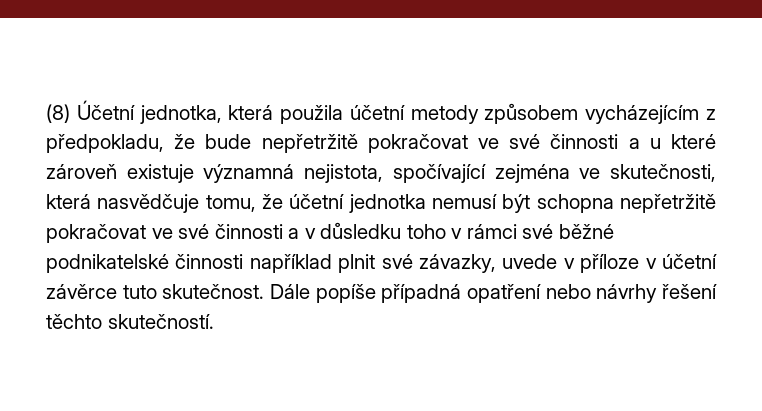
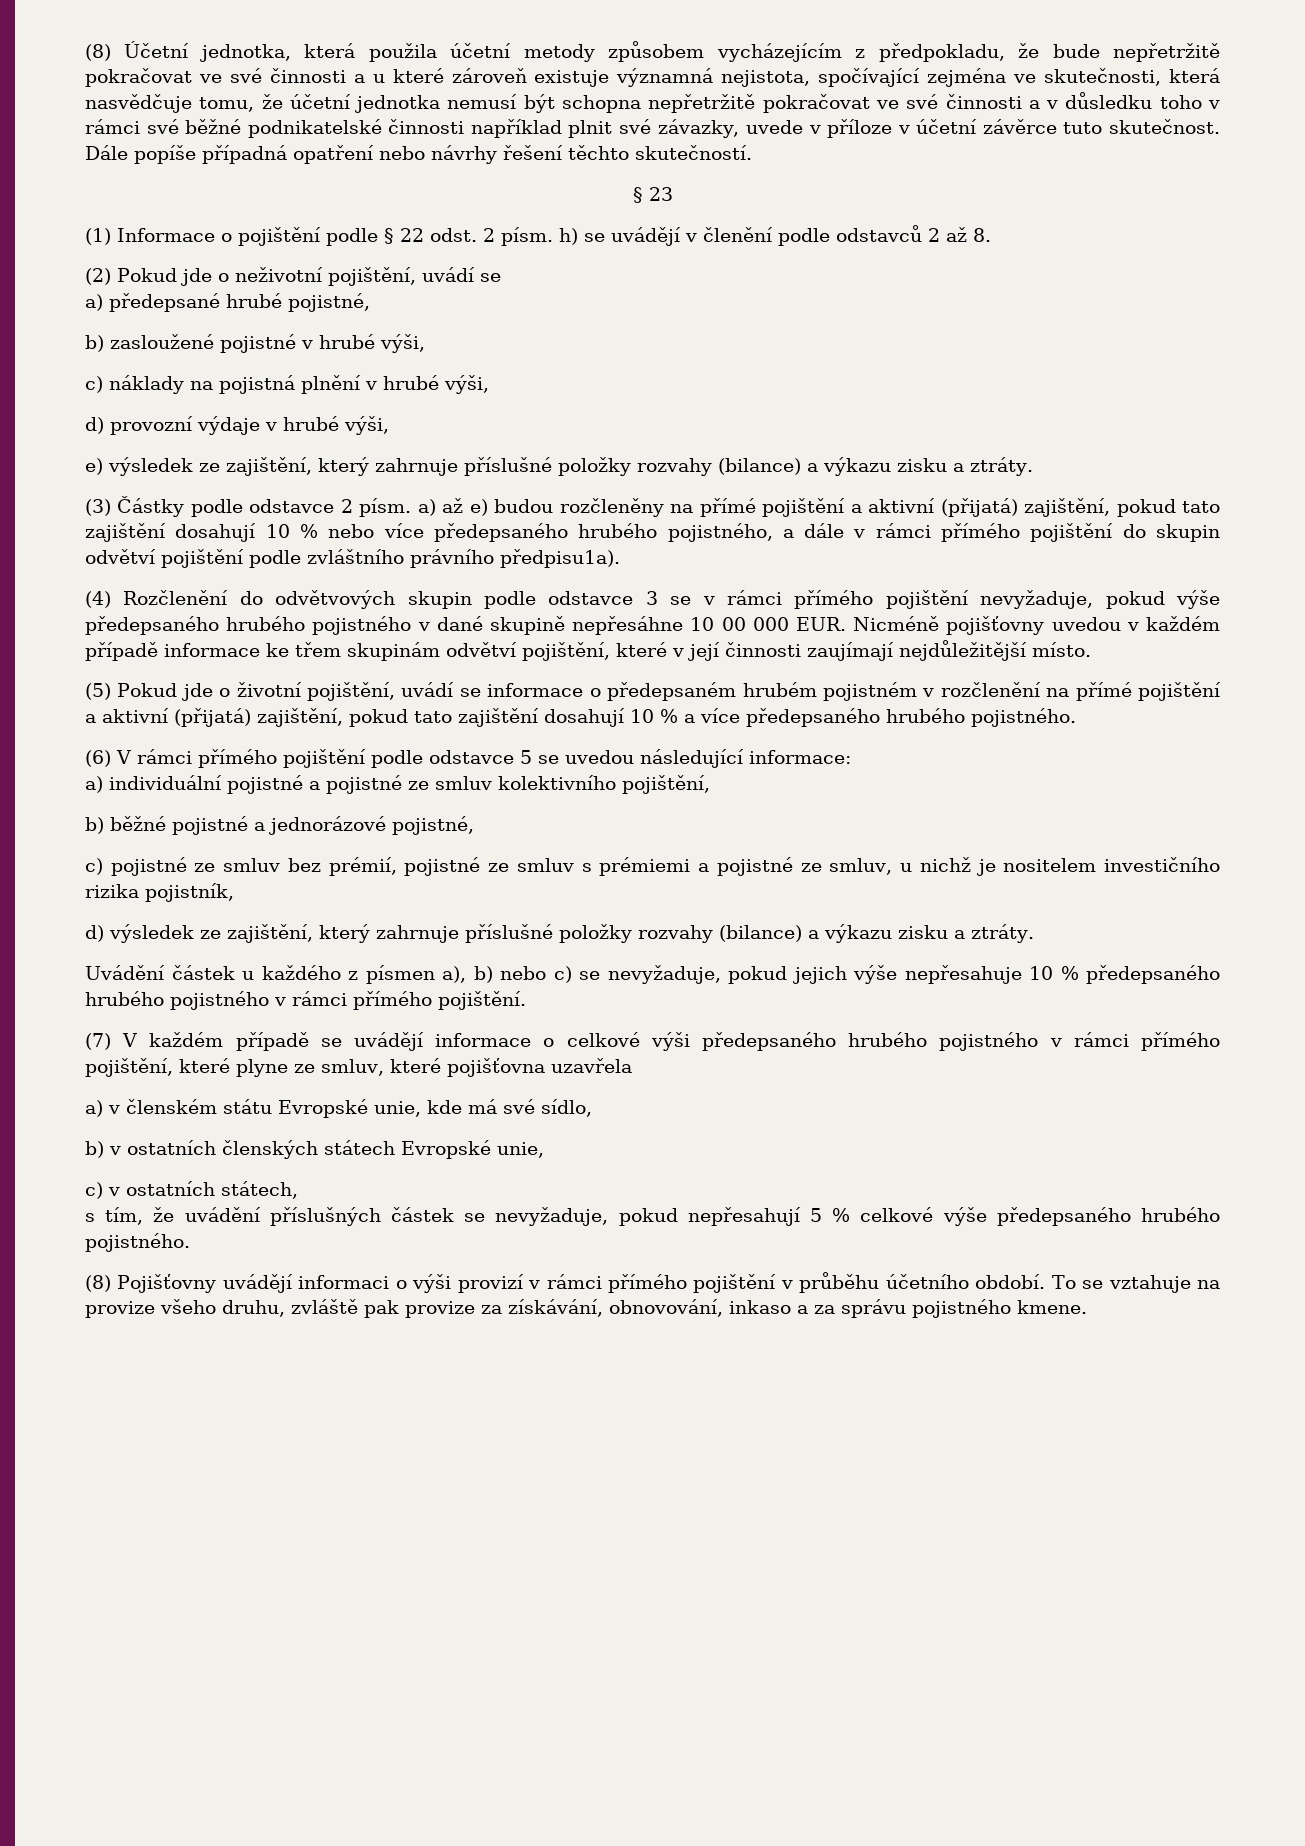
(214, 321) none -> [632,187,673,203] [85,225,991,246] [85,267,501,286] [85,293,370,312] [85,334,425,353] [85,375,489,394] [85,416,389,435] [85,457,1033,476] [85,496,1220,517] [85,523,1220,542] [85,549,620,568] [85,590,1220,609] [85,616,1221,635] [85,640,1091,661] [85,682,1221,701] [85,708,1076,727] [85,749,851,768] [85,775,710,794] [85,816,474,835] [85,857,1221,876] [85,883,234,902] [85,924,1034,943] [85,965,1220,984] [85,991,526,1010] [85,1032,1221,1051] [85,1058,632,1077] [85,1099,592,1118] [85,1140,544,1159] [85,1181,298,1199] [85,1207,1221,1226] [85,1233,190,1252] [85,1272,1220,1293] [85,1299,1087,1318] // § 23 // (1) Informace o pojištění podle § 22 odst. 2 písm. h) se uvádějí v členění podle odstavců 2 až 8. // (2) Pokud jde o neživotní pojištění, uvádí se // a) předepsané hrubé pojistné, // b) zasloužené pojistné v hrubé výši, // c) náklady na pojistná plnění v hrubé výši, // d) provozní výdaje v hrubé výši, // e) výsledek ze zajištění, který zahrnuje příslušné položky rozvahy (bilance) a výkazu zisku a ztráty. // (3) Částky podle odstavce 2 písm. a) až e) budou rozčleněny na přímé pojištění a aktivní (přijatá) zajištění, pokud tato zajištění dosahují 10 % nebo více předepsaného hrubého pojistného, a dále v rámci přímého pojištění do skupin odvětví pojištění podle zvláštního právního předpisu1a). // (4) Rozčlenění do odvětvových skupin podle odstavce 3 se v rámci přímého pojištění nevyžaduje, pokud výše předepsaného hrubého pojistného v dané skupině nepřesáhne 10 00 000 EUR. Nicméně pojišťovny uvedou v každém případě informace ke třem skupinám odvětví pojištění, které v její činnosti zaujímají nejdůležitější místo. // (5) Pokud jde o životní pojištění, uvádí se informace o předepsaném hrubém pojistném v rozčlenění na přímé pojištění a aktivní (přijatá) zajištění, pokud tato zajištění dosahují 10 % a více předepsaného hrubého pojistného. // (6) V rámci přímého pojištění podle odstavce 5 se uvedou následující informace: // a) individuální pojistné a pojistné ze smluv kolektivního pojištění, // b) běžné pojistné a jednorázové pojistné, // c) pojistné ze smluv bez prémií, pojistné ze smluv s prémiemi a pojistné ze smluv, u nichž je nositelem investičního rizika pojistník, // d) výsledek ze zajištění, který zahrnuje příslušné položky rozvahy (bilance) a výkazu zisku a ztráty. // Uvádění částek u každého z písmen a), b) nebo c) se nevyžaduje, pokud jejich výše nepřesahuje 10 % předepsaného hrubého pojistného v rámci přímého pojištění. // (7) V každém případě se uvádějí informace o celkové výši předepsaného hrubého pojistného v rámci přímého pojištění, které plyne ze smluv, které pojišťovna uzavřela // a) v členském státu Evropské unie, kde má své sídlo, // b) v ostatních členských státech Evropské unie, // c) v ostatních státech, // s tím, že uvádění příslušných částek se nevyžaduje, pokud nepřesahují 5 % celkové výše předepsaného hrubého pojistného. // (8) Pojišťovny uvádějí informaci o výši provizí v rámci přímého pojištění v průběhu účetního období. To se vztahuje na provize všeho druhu, zvláště pak provize za získávání, obnovování, inkaso a za správu pojistného kmene.

